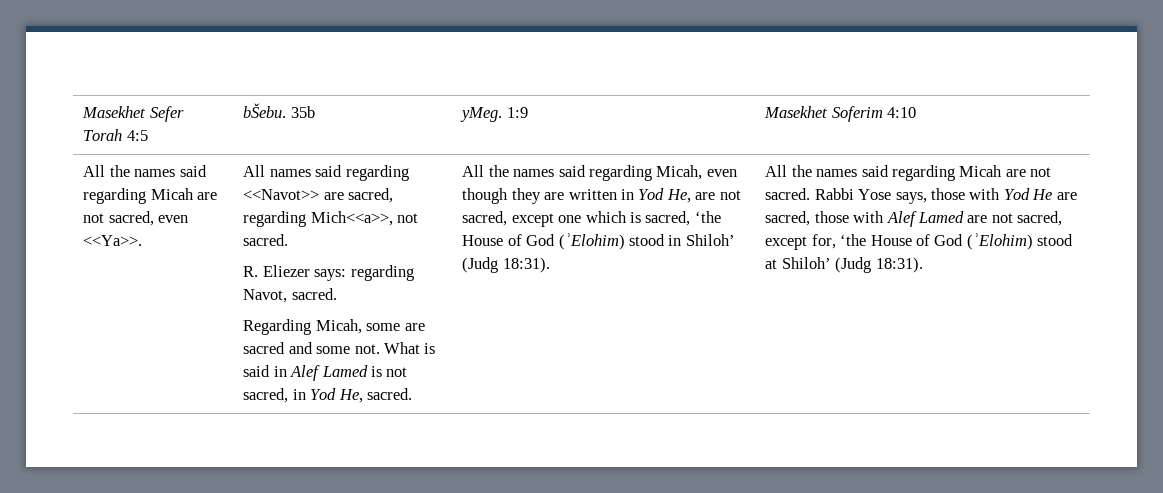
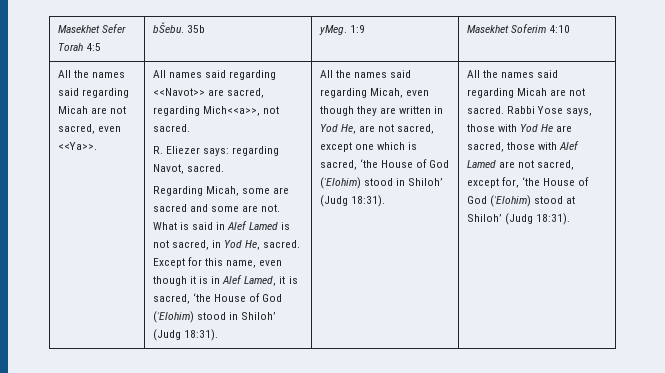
(351, 350) none -> [242,205,259,212] are
(412, 394) none -> [152,257,283,268] [152,275,298,286] [152,293,283,304] [152,311,277,323] [152,329,218,341] Except for this name, even though it is in Alef Lamed, it is sacred, ‘the House of God (ʾElohim) stood in Shiloh’ (Judg 18:31).

